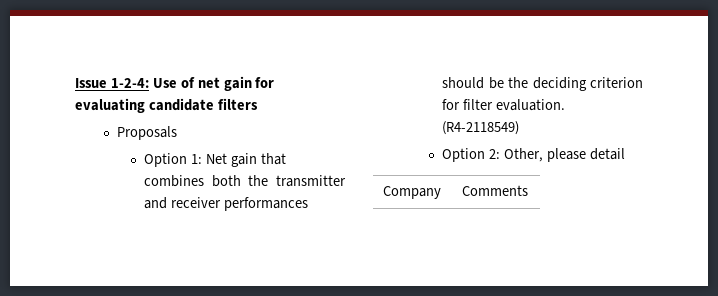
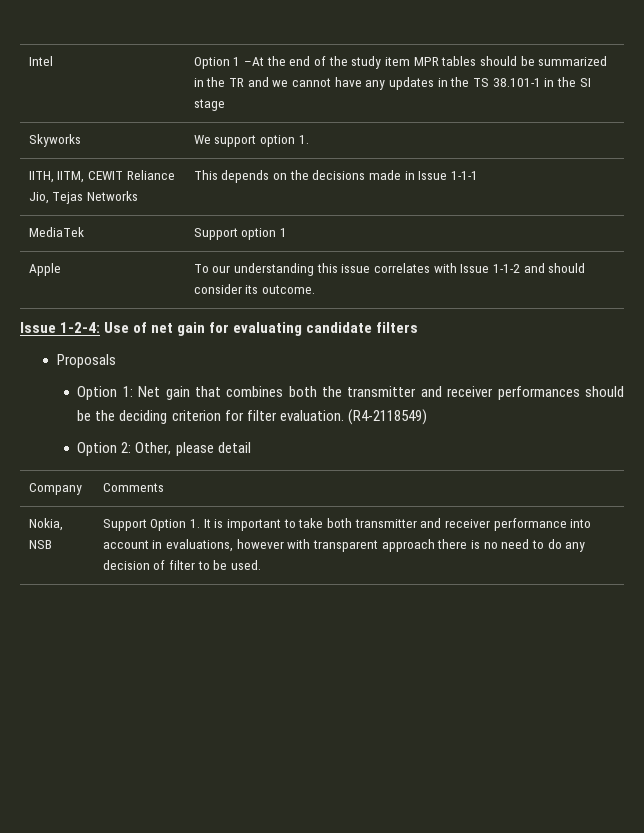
(75, 83) none -> [28,56,53,66] [193,56,608,69] [193,77,591,90] [193,99,225,111] [28,134,81,147] [193,135,309,147] [28,170,175,183] [28,191,139,204] [193,170,478,183] [28,227,84,237] [193,228,288,240] [28,263,61,276] [193,263,586,276] [193,284,316,294] Intel | Option 1 –At the end of the study item MPR tables should be summarized in the TR and we cannot have any updates in the TS 38.101-1 in the SI stage // Skyworks | We support option 1. // IITH, IITM, CEWIT Reliance Jio, Tejas Networks | This depends on the decisions made in Issue 1-1-1 // MediaTek | Support option 1 // Apple | To our understanding this issue correlates with Issue 1-1-2 and should consider its outcome. //
(529, 190) none -> [28,518,63,531] [28,540,52,549] [102,518,592,531] [102,539,586,552] [102,560,262,570] // Nokia, NSB | Support Option 1. It is important to take both transmitter and receiver performance into account in evaluations, however with transparent approach there is no need to do any decision of filter to be used.

